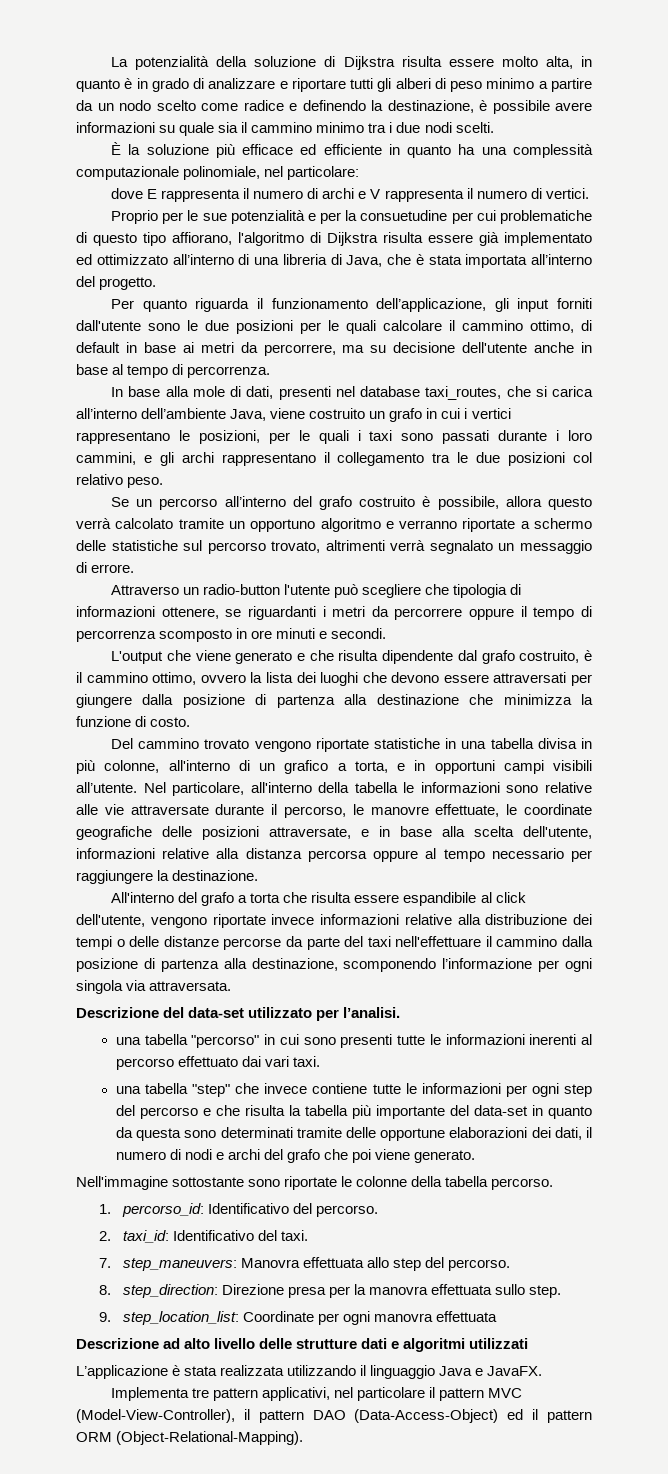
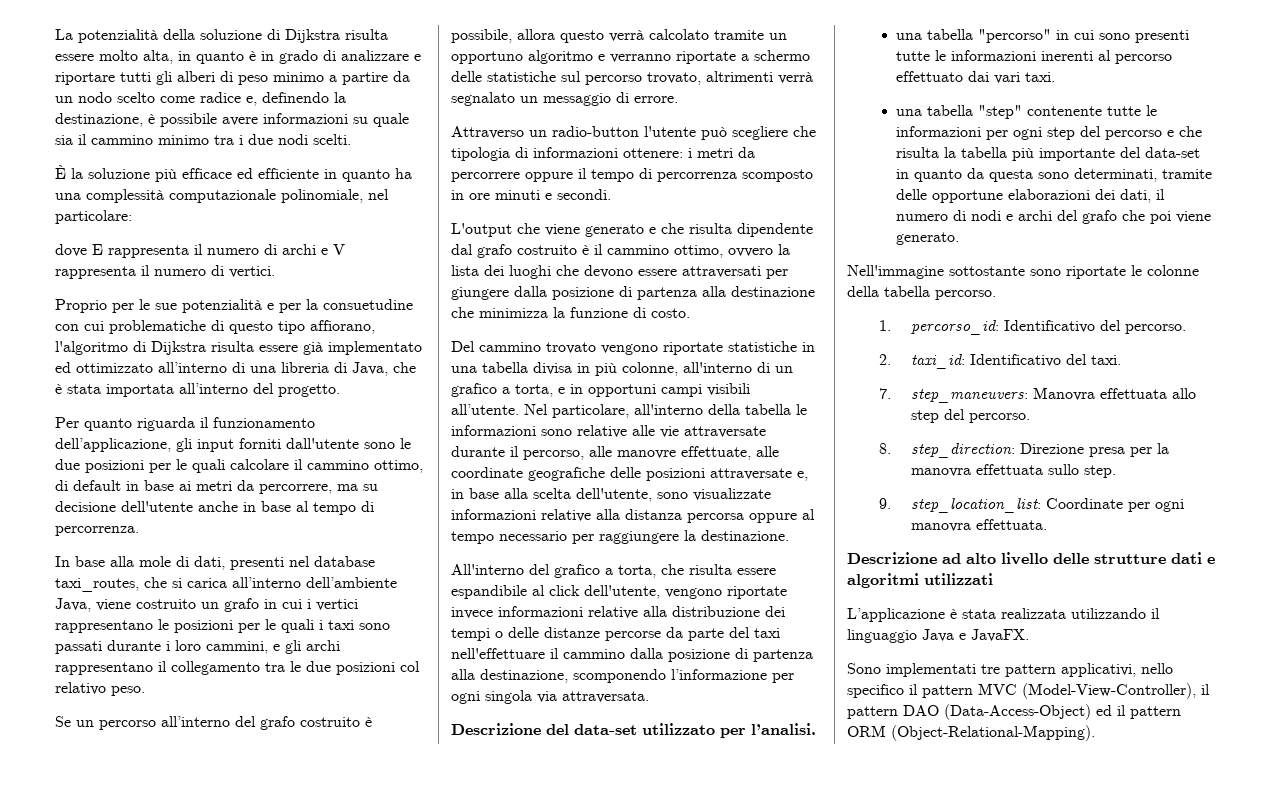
[289,103,297,111] e -> [246,96,257,106] e,
[451,212,473,224] per -> [55,324,79,331] con
[198,430,260,444] posizioni, -> [174,620,233,633] posizioni
[161,606,316,620] ottenere, se riguardanti -> [623,148,683,158] ottenere:
[519,650,580,663] costruito, -> [517,245,577,255] costruito
[352,804,364,815] le -> [589,446,612,457] alle
[506,804,518,815] le -> [756,446,779,457] alle
[269,827,369,839] attraversate, e -> [710,468,808,481] attraversate e,
(592, 832) none -> [657,488,771,501] sono visualizzate
[201,892,281,906] grafo a torta -> [554,564,656,578] grafico a torta,
[235,1083,368,1094] che invece contiene -> [1027,106,1103,116] contenente
[220,1127,293,1138] determinati -> [1074,168,1158,182] determinati,
[436,1311,498,1322] effettuata -> [975,519,1047,530] effettuata.
[111,1387,190,1401] Implementa -> [847,663,976,677] Sono implementati
[334,1387,426,1401] nel particolare -> [1141,663,1173,674] [847,684,904,698] nello specifico

